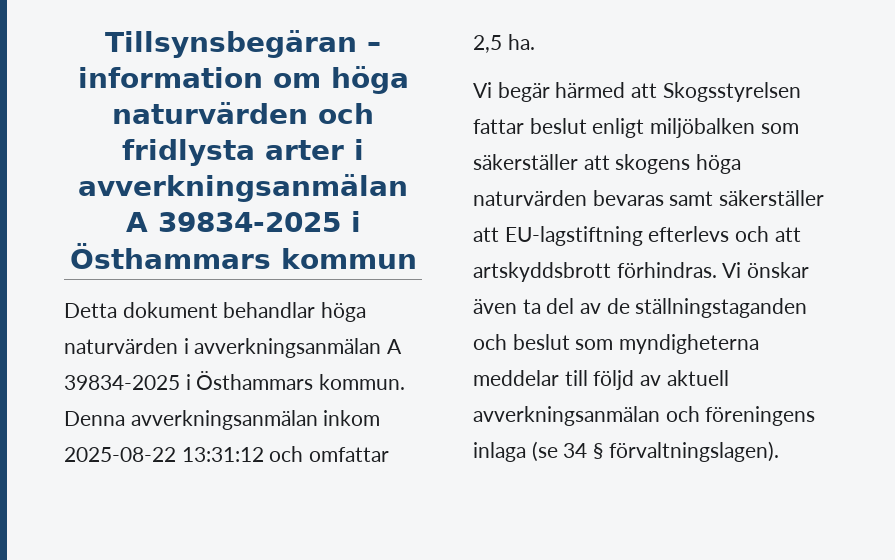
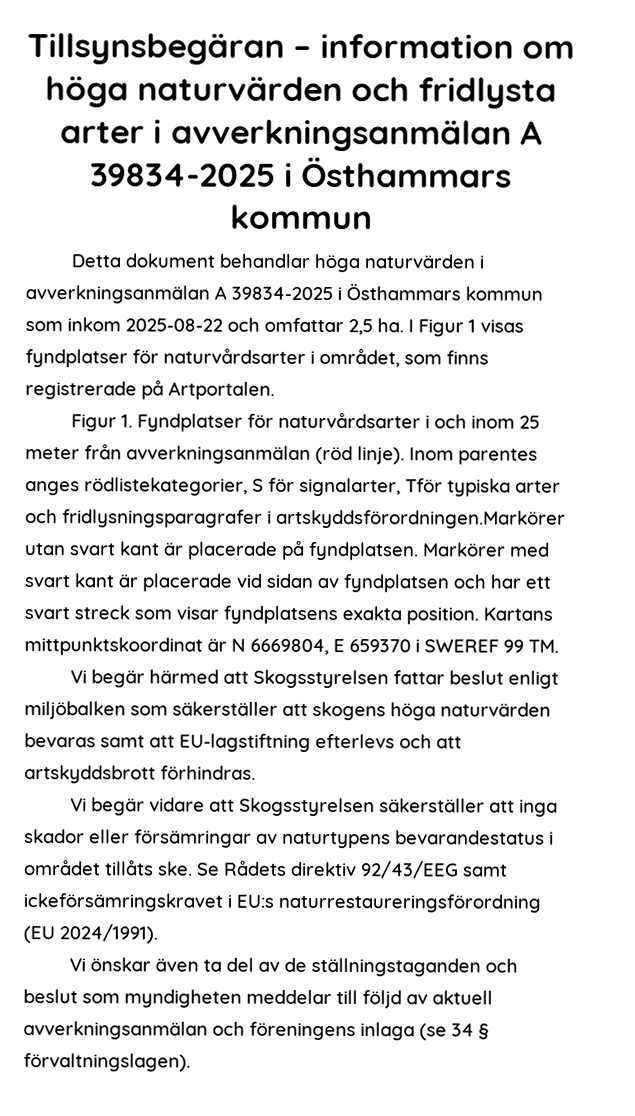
[319,374,406,390] [64,410,318,430] kommun. Denna avverkningsanmälan -> [465,286,543,301] [25,321,63,332] kommun som
[181,447,264,462] 13:31:12 -> (223, 325) none
(535, 42) none -> [408,319,524,337] [25,348,489,368] [25,380,275,400] [71,412,541,432] [25,444,538,465] [25,477,561,497] [25,509,566,529] [25,540,550,561] [24,573,551,593] [24,605,553,625] [24,637,559,656] I Figur 1 visas fyndplatser för naturvårdsarter i området, som finns registrerade på Artportalen. // Figur 1. Fyndplatser för naturvårdsarter i och inom 25 meter från avverkningsanmälan (röd linje). Inom parentes anges rödlistekategorier, S för signalarter, Tför typiska arter och fridlysningsparagrafer i artskyddsförordningen.Markörer utan svart kant är placerade på fyndplatsen. Markörer med svart kant är placerade vid sidan av fyndplatsen och har ett svart streck som visar fyndplatsens exakta position. Kartans mittpunktskoordinat är N 6669804, E 659370 i SWEREF 99 TM.
[719,190,825,206] säkerställer -> (145, 741) none
(717, 270) none -> [70,797,559,817] [24,829,554,849] [24,860,508,879] [23,893,541,913] [23,923,158,944] // Vi begär vidare att Skogsstyrelsen säkerställer att inga skador eller försämringar av naturtypens bevarandestatus i området tillåts ske. Se Rådets direktiv 92/43/EEG samt ickeförsämringskravet i EU:s naturrestaureringsförordning (EU 2024/1991). //
[619,334,760,354] myndigheterna -> [124,989,242,1008] myndigheten

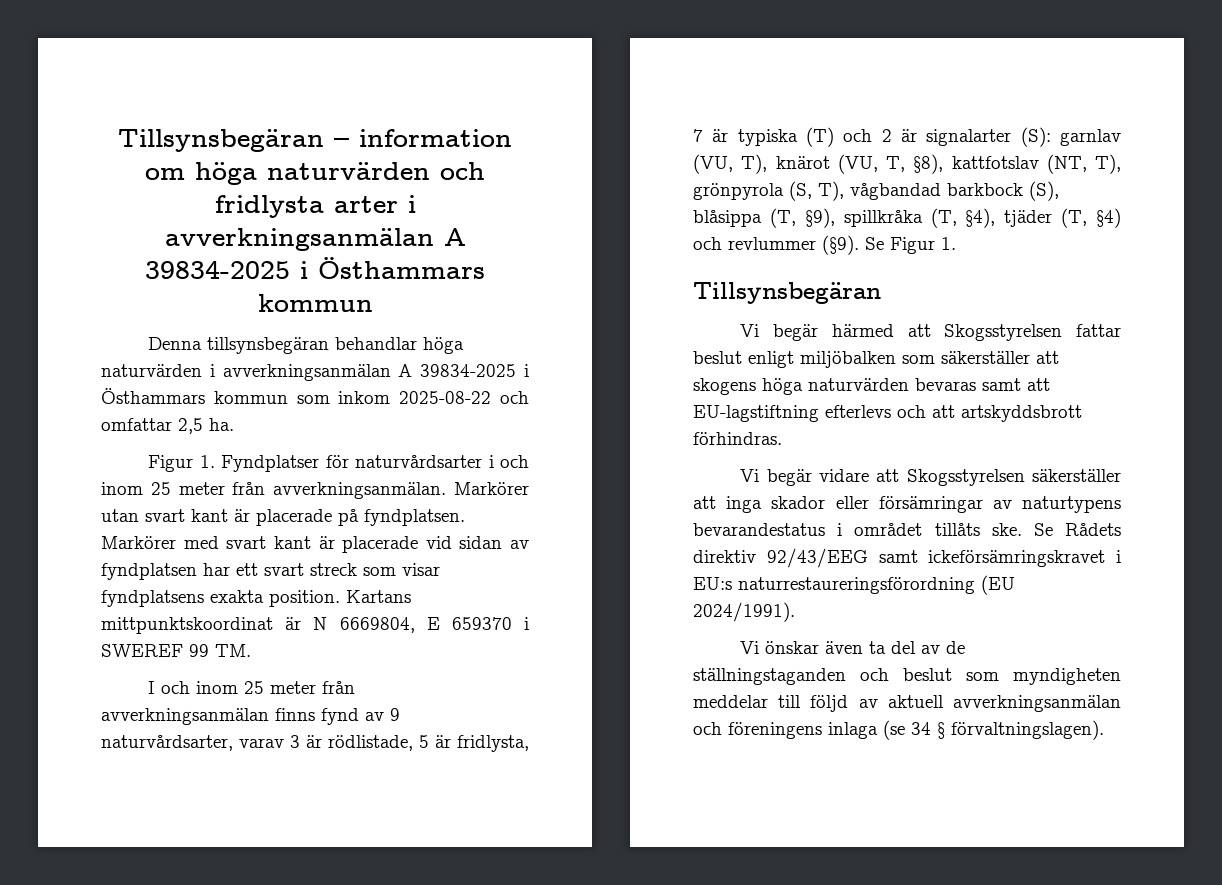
[71,253,216,268] Detta dokument -> [148,337,330,354] Denna tillsynsbegäran
[408,319,524,337] [25,348,489,368] [25,380,275,400] I Figur 1 visas fyndplatser för naturvårdsarter i området, som finns registrerade på Artportalen. -> (234, 424) none
[126,445,538,465] [25,477,561,497] [25,509,566,529] avverkningsanmälan (röd linje). Inom parentes anges rödlistekategorier, S för signalarter, Tför typiska arter och fridlysningsparagrafer i artskyddsförordningen.Markörer -> [273,482,529,499] avverkningsanmälan. Markörer
[453,574,486,589] och -> (197, 571) none
(559, 646) none -> [148,681,356,694] [101,708,400,725] [101,735,529,752] [693,127,1121,147] [693,154,1121,174] [693,181,1059,201] [693,208,1121,228] [693,235,956,255] [693,282,881,304] // I och inom 25 meter från avverkningsanmälan finns fynd av 9 naturvårdsarter, varav 3 är rödlistade, 5 är fridlysta, 7 är typiska (T) och 2 är signalarter (S): garnlav (VU, T), knärot (VU, T, §8), kattfotslav (NT, T), grönpyrola (S, T), vågbandad barkbock (S), blåsippa (T, §9), spillkråka (T, §4), tjäder (T, §4) och revlummer (§9). Se Figur 1. // Tillsynsbegäran

